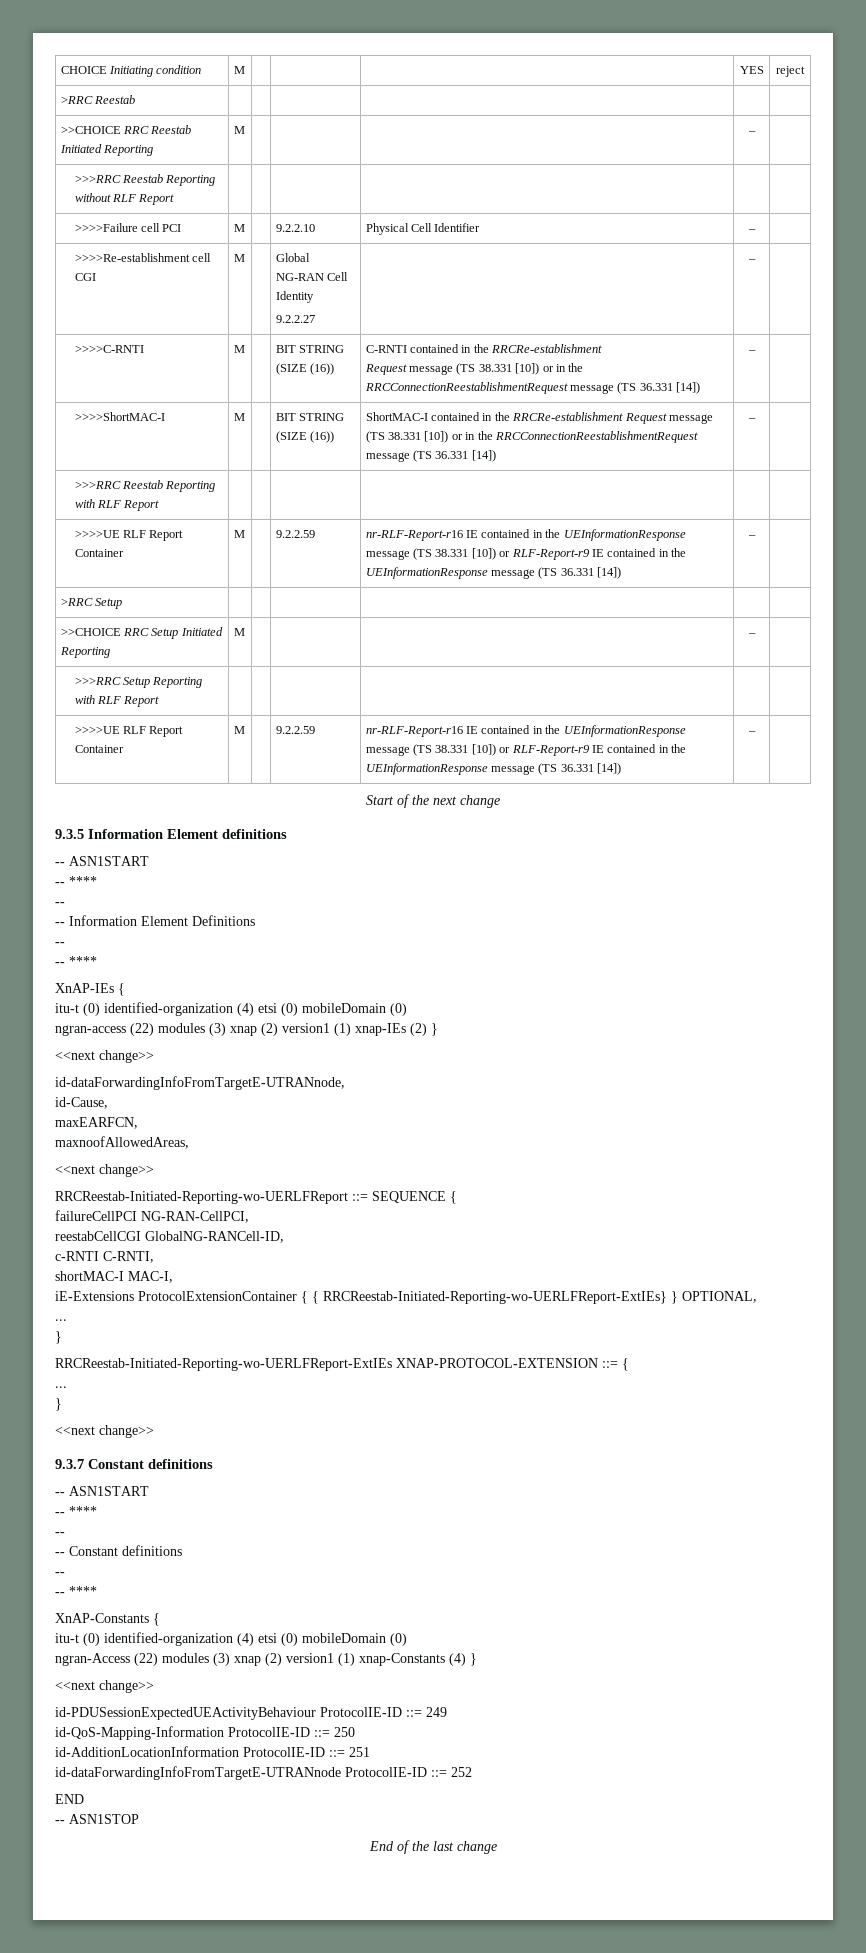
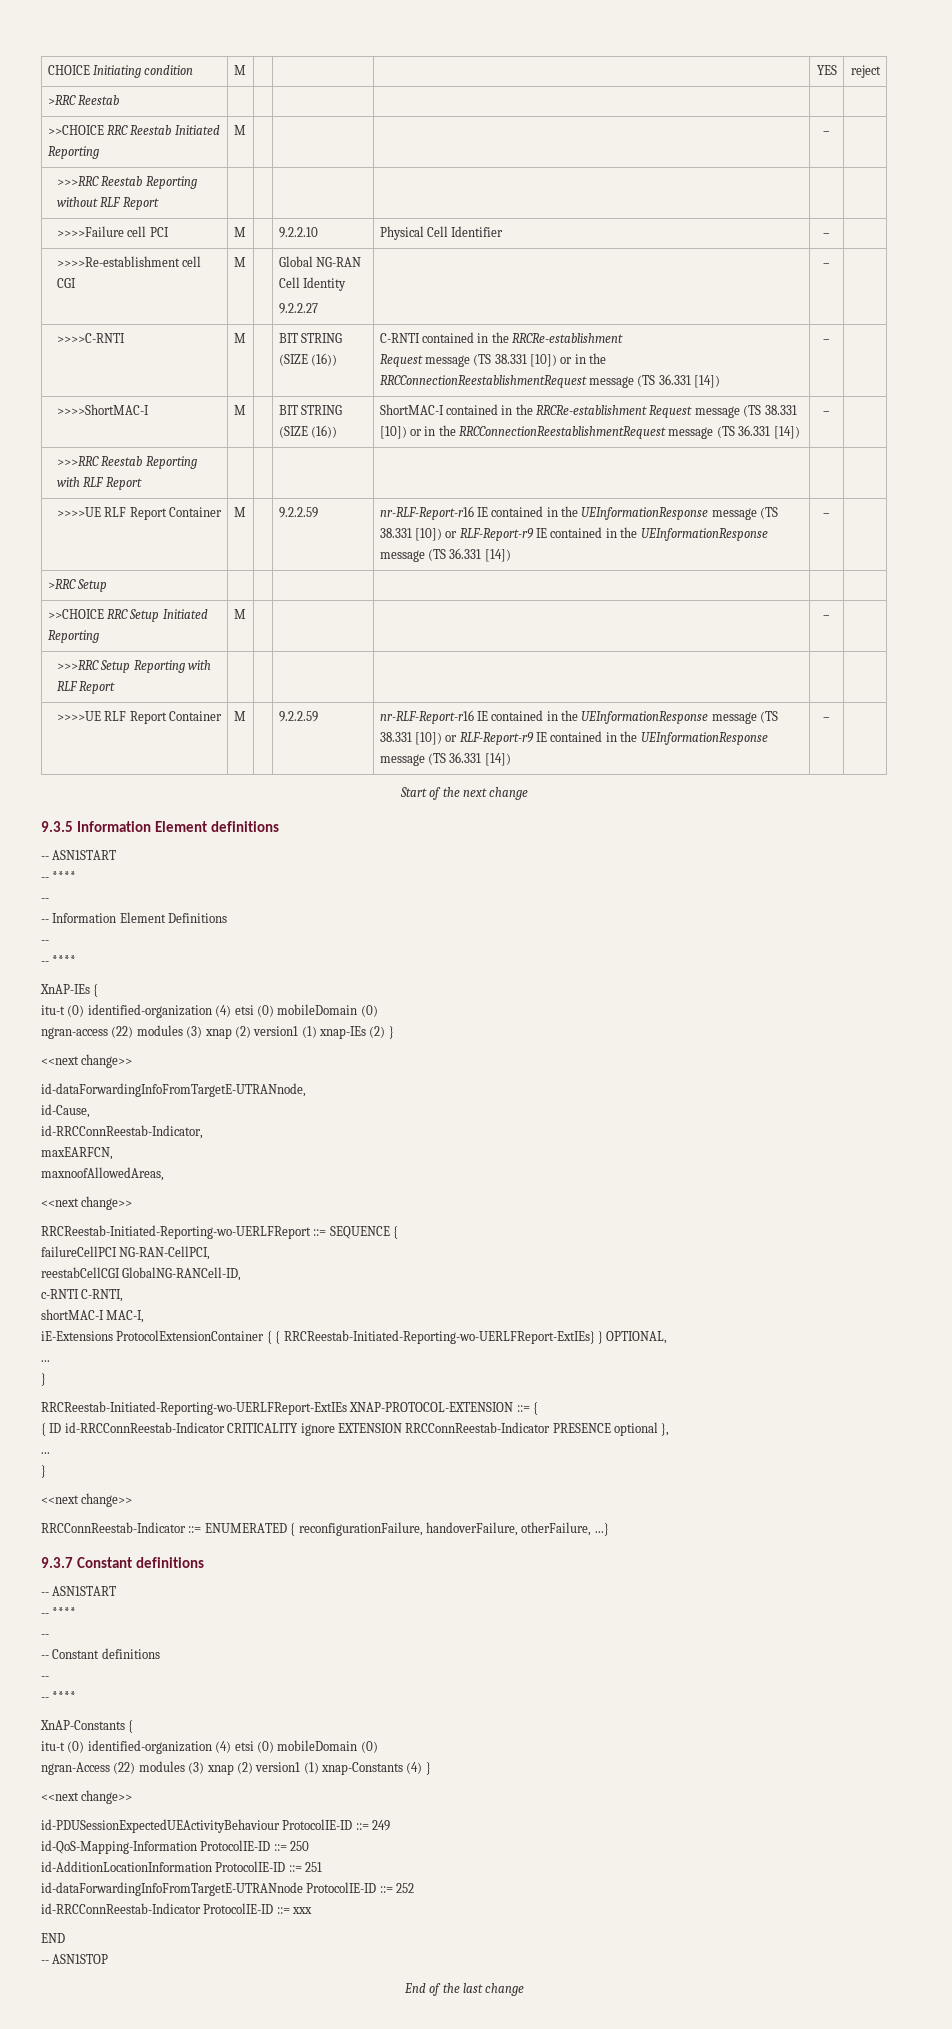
(108, 1103) none -> [41,1125,203,1139] // id-RRCConnReestab-Indicator,
[55,1386,67,1388] [55,1398,62,1411] [55,1425,154,1438] ... // } // <<next change>> -> [41,1422,670,1436] [41,1452,50,1454] [41,1465,46,1478] [41,1493,133,1507] [41,1522,609,1536] { ID id-RRCConnReestab-Indicator CRITICALITY ignore EXTENSION RRCConnReestab-Indicator PRESENCE optional }, // ... // } // <<next change>> // RRCConnReestab-Indicator ::= ENUMERATED { reconfigurationFailure, handoverFailure, otherFailure, ...}
(472, 1772) none -> [41,1903,313,1914] // id-RRCConnReestab-Indicator ProtocolIE-ID ::= xxx

